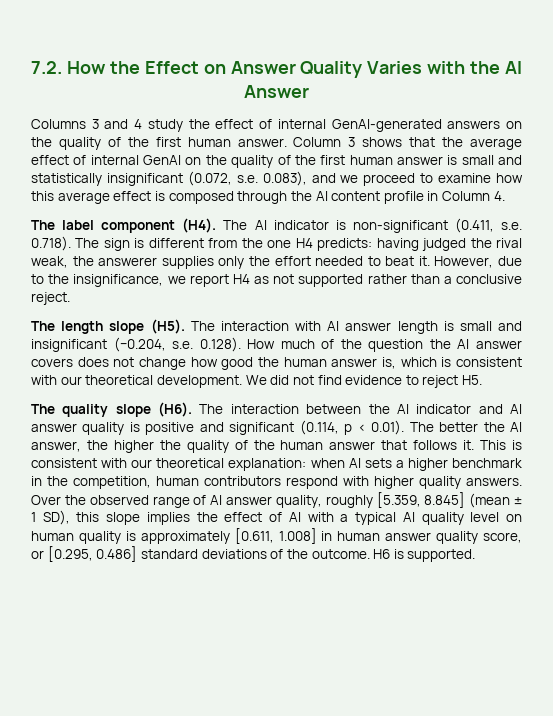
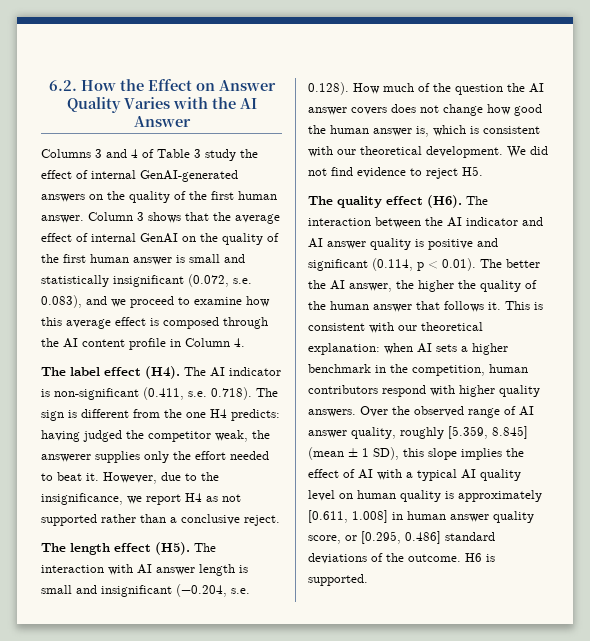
[31,61,63,74] 7.2. -> [48,80,77,91] 6.2.
(143, 124) none -> [142,149,201,158] of Table 3
[101,220,176,233] component -> [104,367,141,376] effect
[495,238,522,248] rival -> [148,431,211,442] competitor
[109,321,145,334] slope -> [114,543,151,552] effect
[115,404,151,417] slope -> [386,196,423,205] effect

